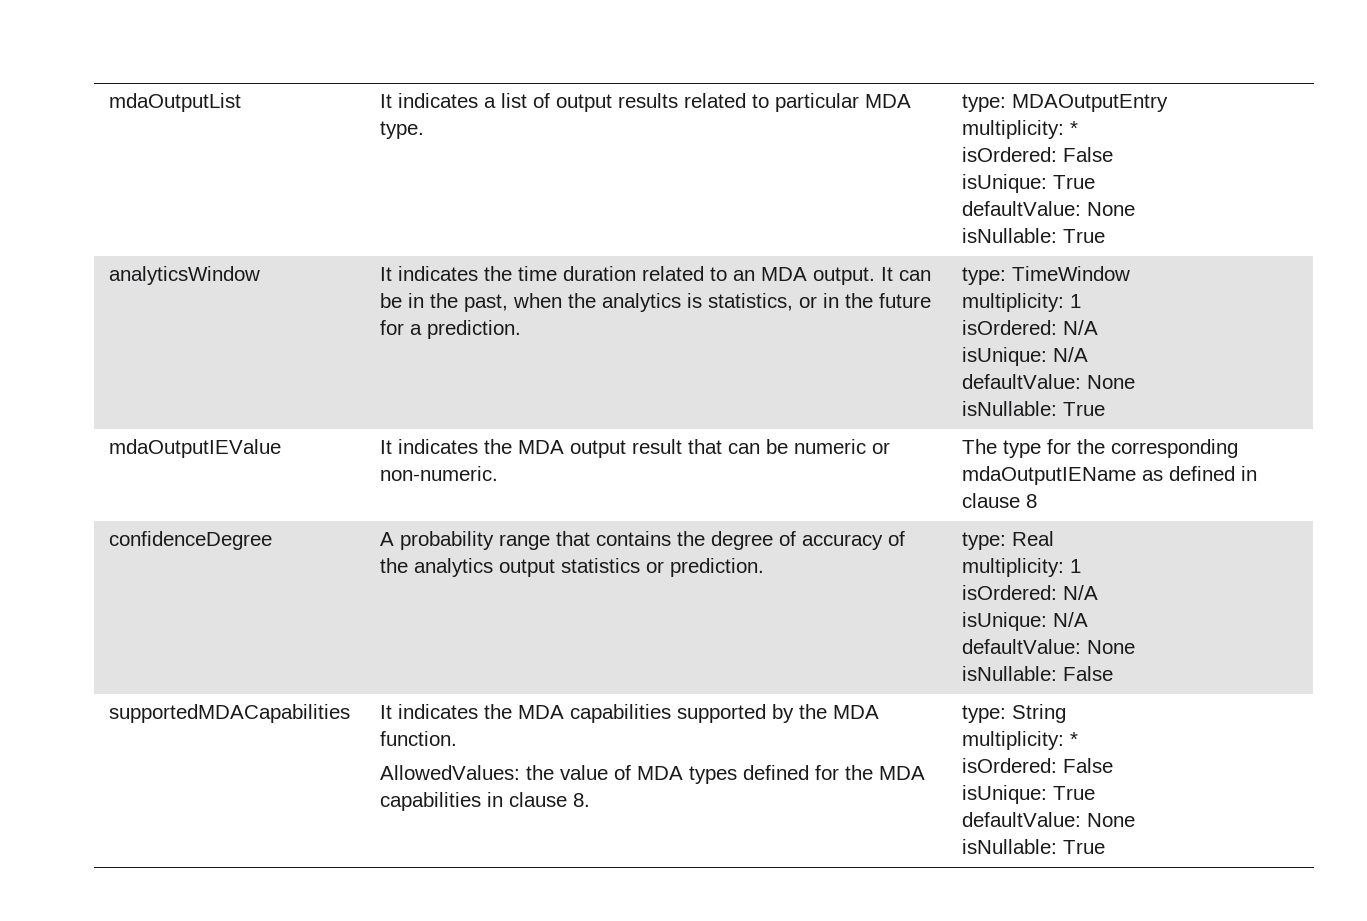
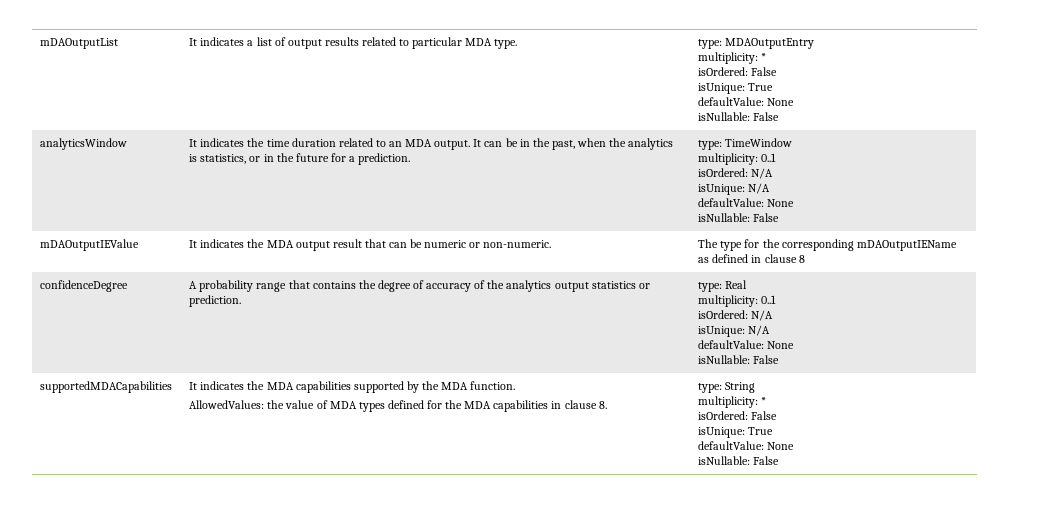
[108,93,241,112] mdaOutputList -> [40,38,119,49] mDAOutputList
[1062,229,1105,243] True -> [753,112,780,121] False
[1069,294,1081,308] [961,320,1098,335] [961,347,1088,366] [961,374,1135,389] [961,401,1105,416] [108,439,281,458] 1 // isOrdered: N/A // isUnique: N/A // defaultValue: None // isNullable: True // mdaOutputIEValue -> [761,153,777,162] [698,168,774,179] [698,183,771,195] [698,198,795,207] [698,213,780,222] [40,239,140,251] 0..1 // isOrdered: N/A // isUnique: N/A // defaultValue: None // isNullable: False // mDAOutputIEValue
[961,466,1136,485] mdaOutputIEName -> [856,240,957,251] mDAOutputIEName
[1069,559,1081,573] 1 -> [761,295,777,304] 0..1
[1062,840,1105,854] True -> [753,456,780,465] False

